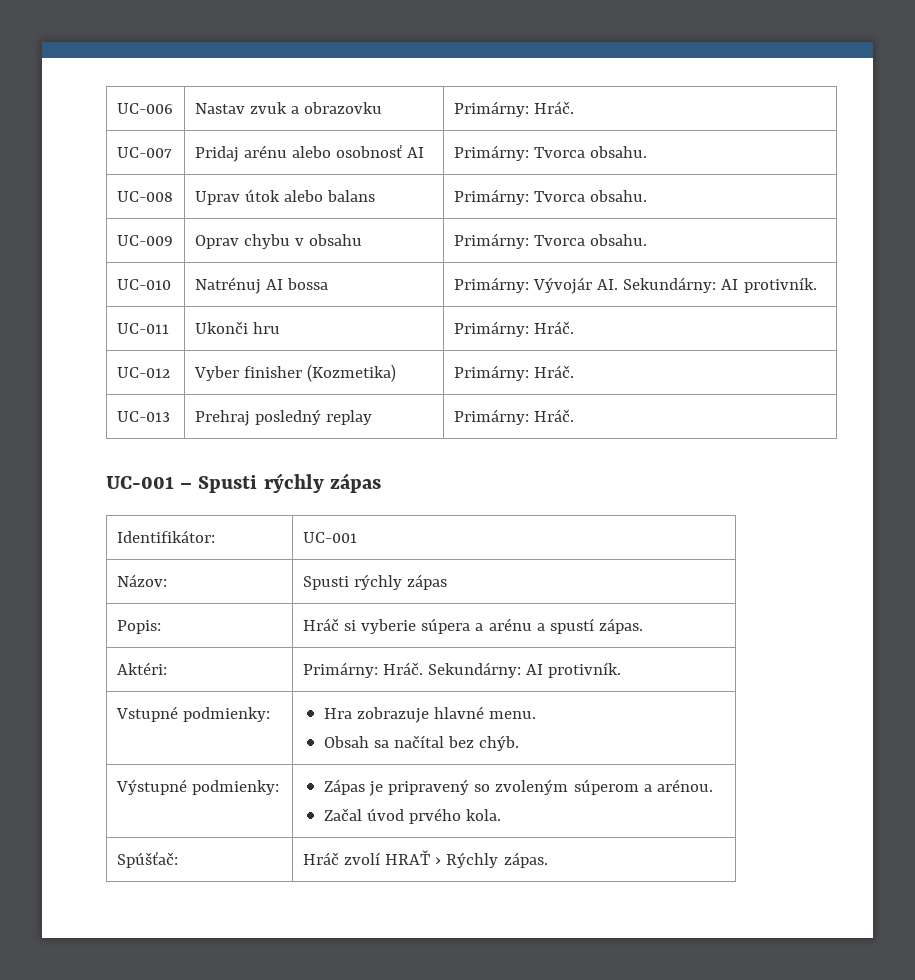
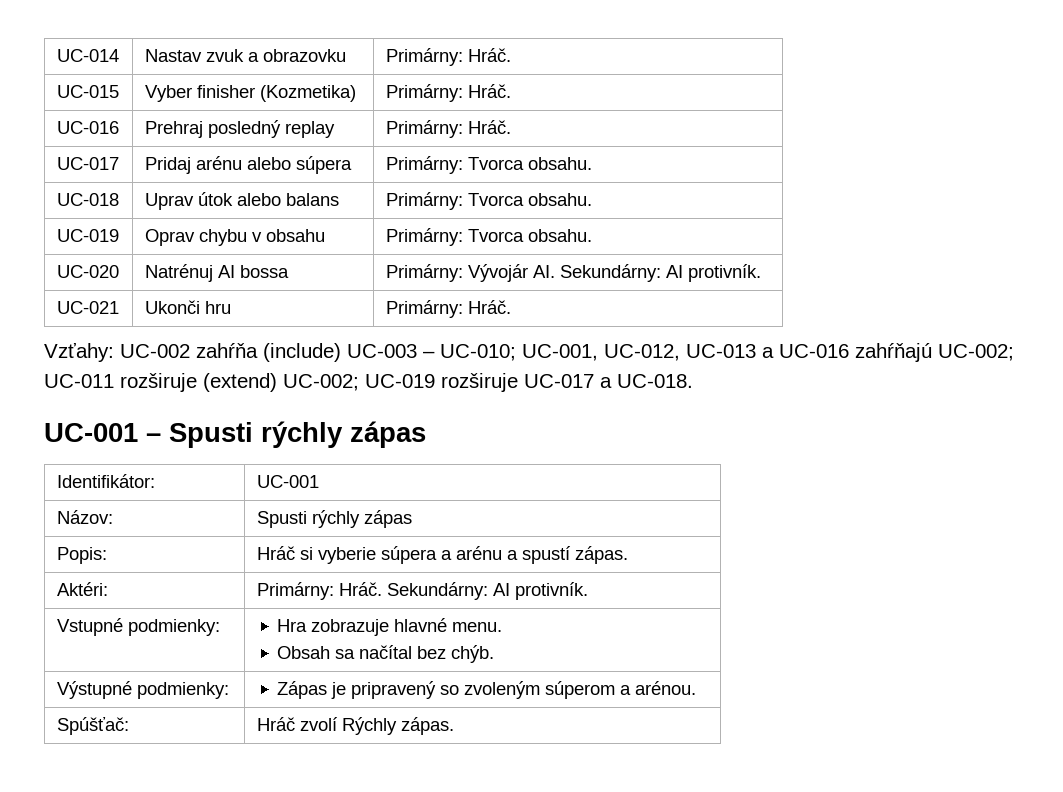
[116,103,173,114] UC-006 -> [56,49,119,62] UC-014
[116,147,172,158] UC-007 -> [56,85,119,98] [144,85,356,102] [385,84,511,102] [56,121,119,134] [144,120,335,138] [385,120,511,138] [56,157,119,170] UC-015 | Vyber finisher (Kozmetika) | Primárny: Hráč. // UC-016 | Prehraj posledný replay | Primárny: Hráč. // UC-017
[336,144,425,158] [453,145,648,161] [116,191,173,202] osobnosť AI | Primárny: Tvorca obsahu. // UC-008 -> [295,156,352,174] [385,156,592,174] [56,193,119,206] súpera | Primárny: Tvorca obsahu. // UC-018
[116,235,173,246] UC-009 -> [56,229,119,242] UC-019
[116,279,171,290] UC-010 -> [56,265,119,278] UC-020
[116,323,169,334] UC-011 -> [56,301,119,314] UC-021
[116,367,170,378] [193,364,397,382] [453,365,575,381] [116,411,170,422] [194,409,373,426] [453,409,575,425] // UC-012 | Vyber finisher (Kozmetika) | Primárny: Hráč. // UC-013 | Prehraj posledný replay | Primárny: Hráč. -> [44,343,1014,362] [44,373,693,392] // Vzťahy: UC-002 zahŕňa (include) UC-003 – UC-010; UC-001, UC-012, UC-013 a UC-016 zahŕňajú UC-002; UC-011 rozširuje (extend) UC-002; UC-019 rozširuje UC-017 a UC-018.
[323,808,502,824] // Začal úvod prvého kola. -> (697, 688) none
[385,850,442,865] HRAŤ › -> (338, 724) none

